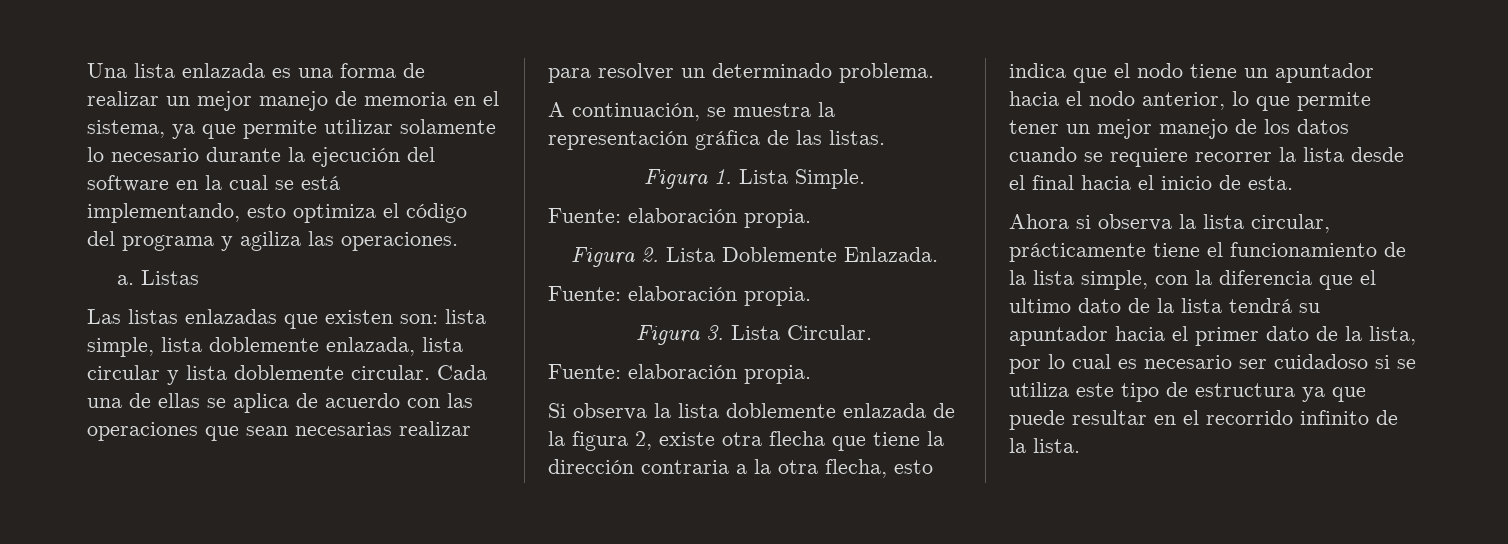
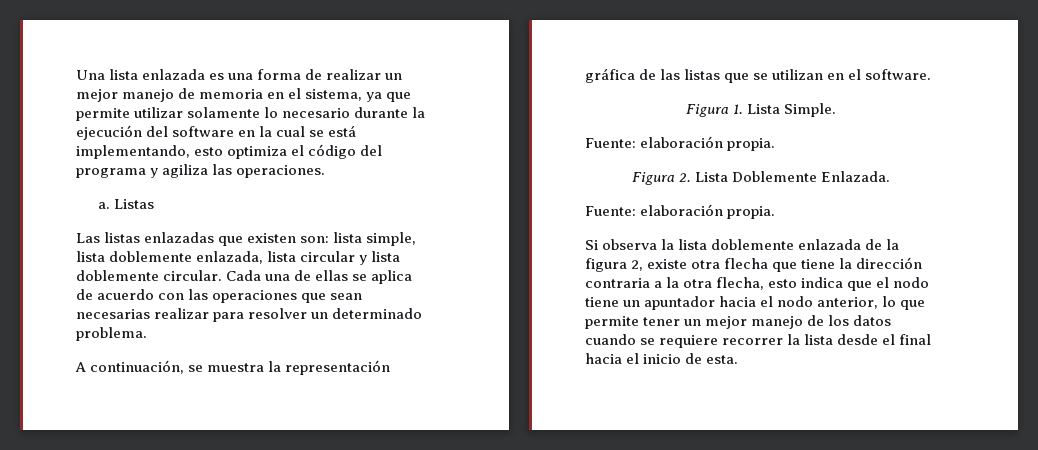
[829,130,885,145] listas. -> [684,69,932,83] listas que se utilizan en el software.
[636,325,872,345] [548,364,811,384] // Figura 3. Lista Circular. // Fuente: elaboración propia. -> (776, 212) none
[1009,214,1330,233] [1009,242,1406,262] [1009,270,1376,290] [1009,298,1320,313] [1009,326,1416,346] [1009,354,1416,374] [1009,382,1366,402] [1009,410,1398,430] [1009,438,1080,453] // Ahora si observa la lista circular, prácticamente tiene el funcionamiento de la lista simple, con la diferencia que el ultimo dato de la lista tendrá su apuntador hacia el primer dato de la lista, por lo cual es necesario ser cuidadoso si se utiliza este tipo de estructura ya que puede resultar en el recorrido infinito de la lista. -> (739, 359) none

